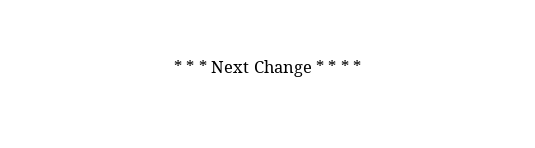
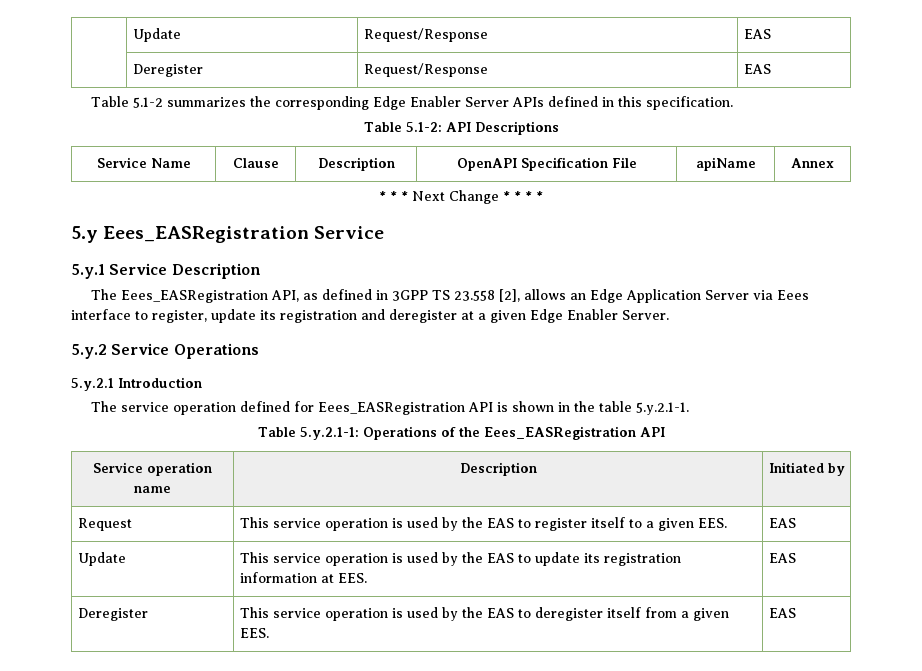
(173, 66) none -> [132,28,181,42] [363,28,488,42] [743,29,771,39] [132,64,203,77] [363,63,488,77] [743,64,771,74] [90,96,733,110] [363,121,559,135] [96,157,191,168] [232,158,279,168] [317,157,395,171] [456,157,637,171] [695,157,756,171] [791,158,834,168] | Update | Request/Response | EAS // | Deregister | Request/Response | EAS // Table 5.1-2 summarizes the corresponding Edge Enabler Server APIs defined in this specification. // Table 5.1-2: API Descriptions // Service Name | Clause | Description | OpenAPI Specification File | apiName | Annex //
(362, 66) none -> [71,226,385,243] [71,263,261,279] [90,289,809,303] [71,309,669,323] [71,343,259,359] [71,377,202,391] [90,401,689,415] [257,426,665,440] [93,462,212,476] [134,486,171,493] [459,462,537,476] [768,462,845,476] [77,518,132,531] [239,517,727,531] [768,518,796,528] [77,552,126,566] [239,552,681,566] [239,572,367,583] [768,553,796,563] [77,608,148,621] [239,607,729,621] [239,628,269,638] [768,608,796,618] // 5.y Eees_EASRegistration Service // 5.y.1 Service Description // The Eees_EASRegistration API, as defined in 3GPP TS 23.558 [2], allows an Edge Application Server via Eees interface to register, update its registration and deregister at a given Edge Enabler Server. // 5.y.2 Service Operations // 5.y.2.1 Introduction // The service operation defined for Eees_EASRegistration API is shown in the table 5.y.2.1-1. // Table 5.y.2.1-1: Operations of the Eees_EASRegistration API // Service operation name | Description | Initiated by // Request | This service operation is used by the EAS to register itself to a given EES. | EAS // Update | This service operation is used by the EAS to update its registration information at EES. | EAS // Deregister | This service operation is used by the EAS to deregister itself from a given EES. | EAS

